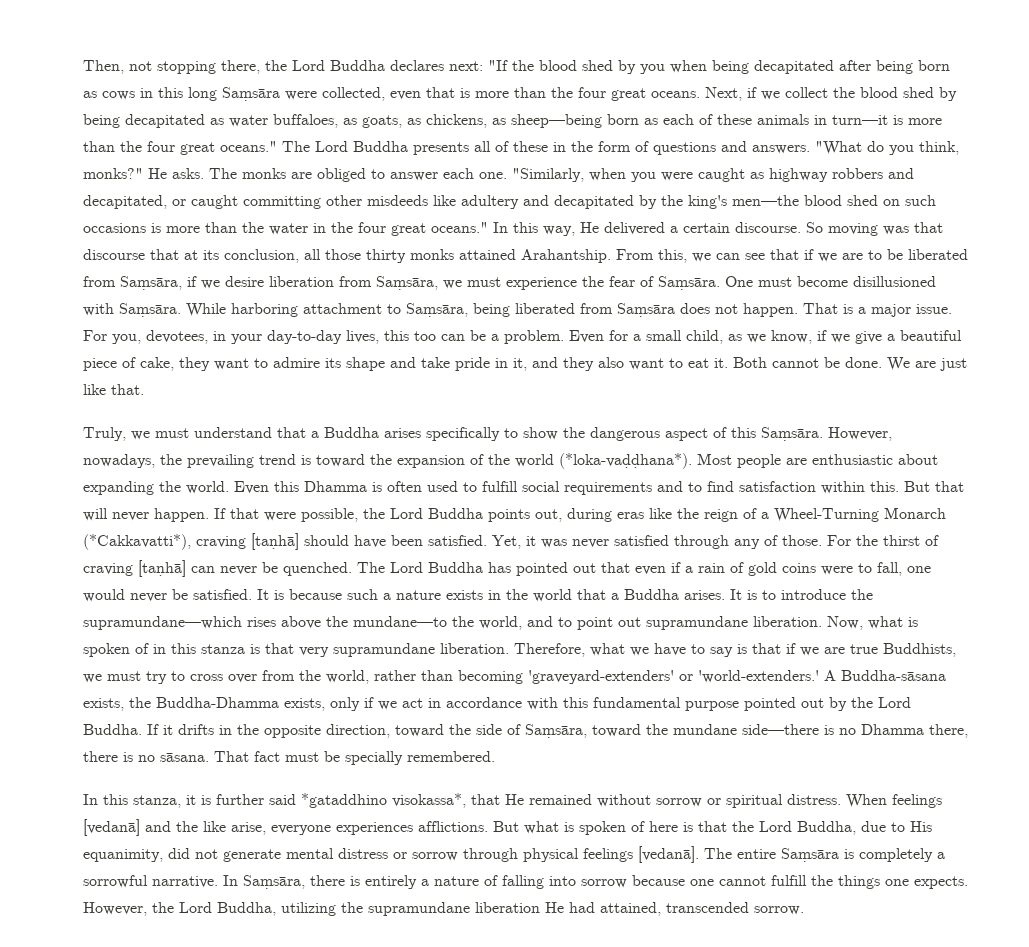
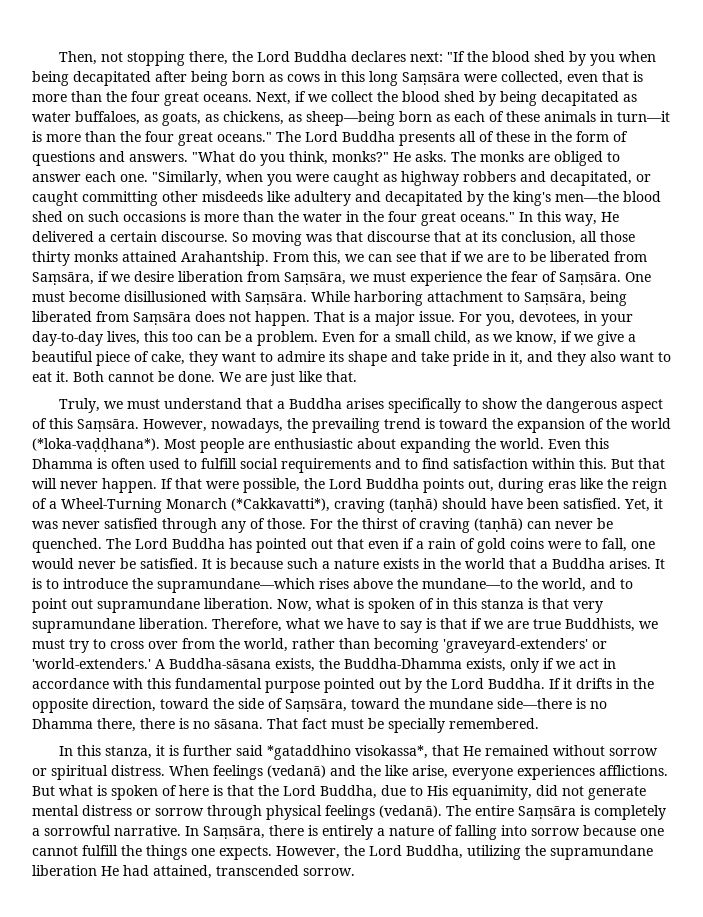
[251,533,299,550] [taṇhā] -> [389,498,438,512] (taṇhā)
[138,560,186,577] [taṇhā] -> [474,518,523,532] (taṇhā)
[83,819,140,836] [vedanā] -> [267,765,326,778] (vedanā)
[638,846,699,863] [vedanā]. -> [379,805,442,818] (vedanā).

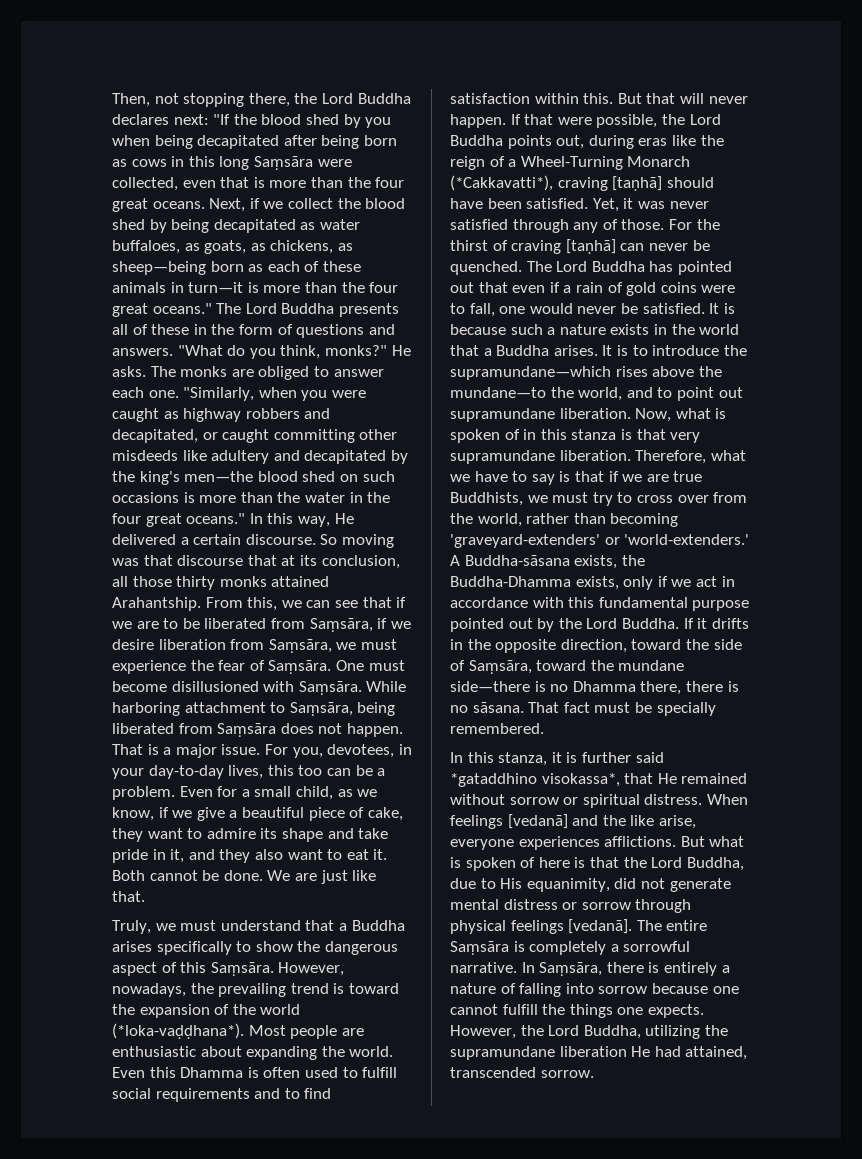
[389,498,438,512] (taṇhā) -> [612,176,663,191] [taṇhā]
[474,518,523,532] (taṇhā) -> [565,239,616,254] [taṇhā]
[267,765,326,778] (vedanā) -> [507,814,568,829] [vedanā]
[379,805,442,818] (vedanā). -> [568,919,633,934] [vedanā].

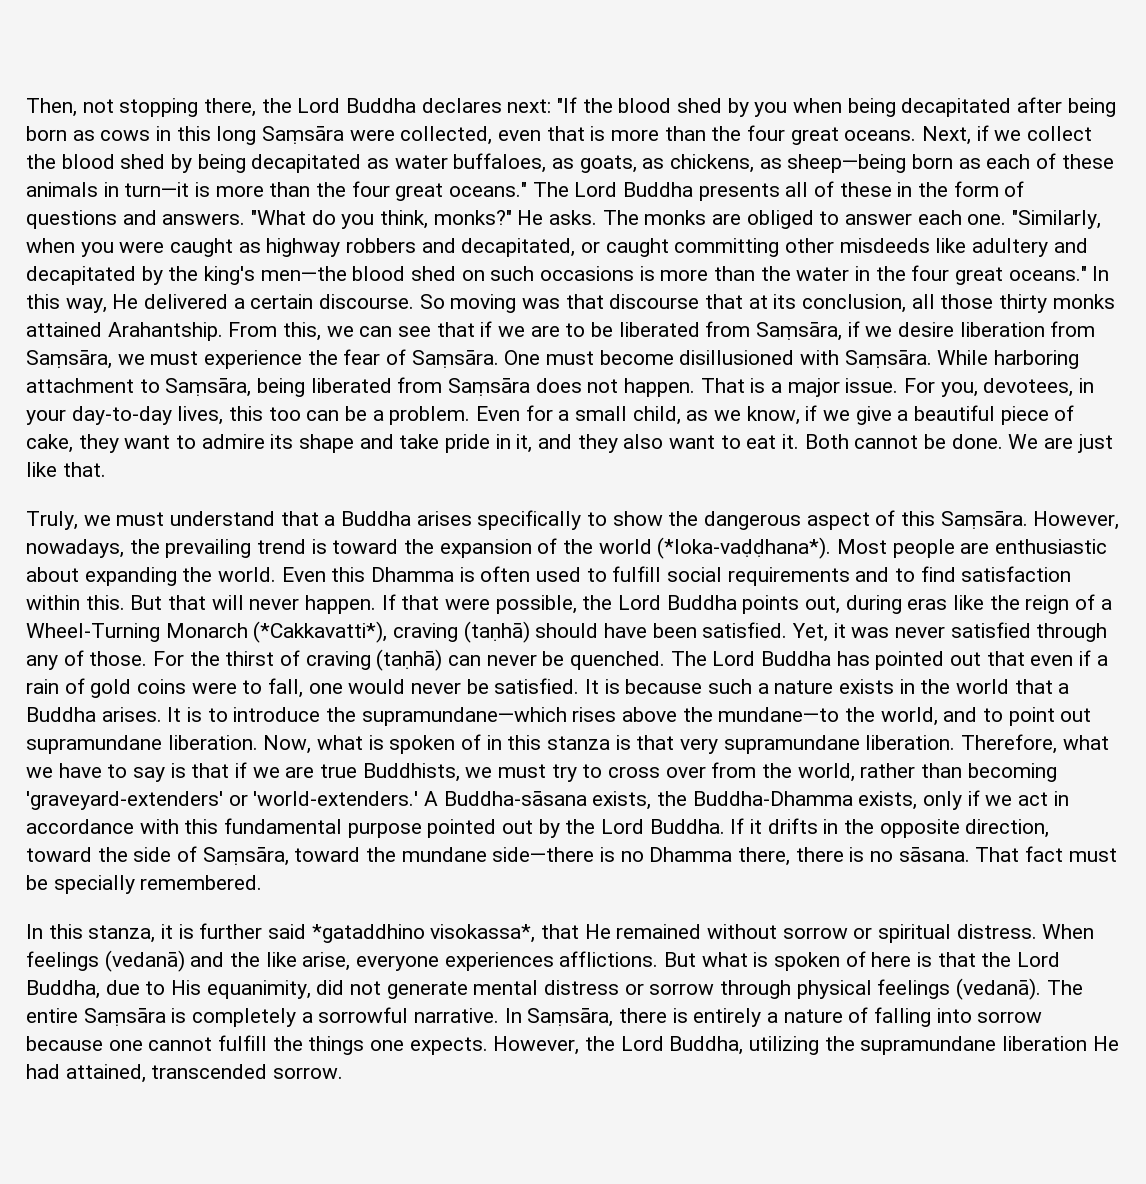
[612,176,663,191] [taṇhā] -> [463,621,530,643] (taṇhā)
[565,239,616,254] [taṇhā] -> [376,649,443,671] (taṇhā)
[507,814,568,829] [vedanā] -> [104,950,185,972] (vedanā)
[568,919,633,934] [vedanā]. -> [956,978,1042,1000] (vedanā).

